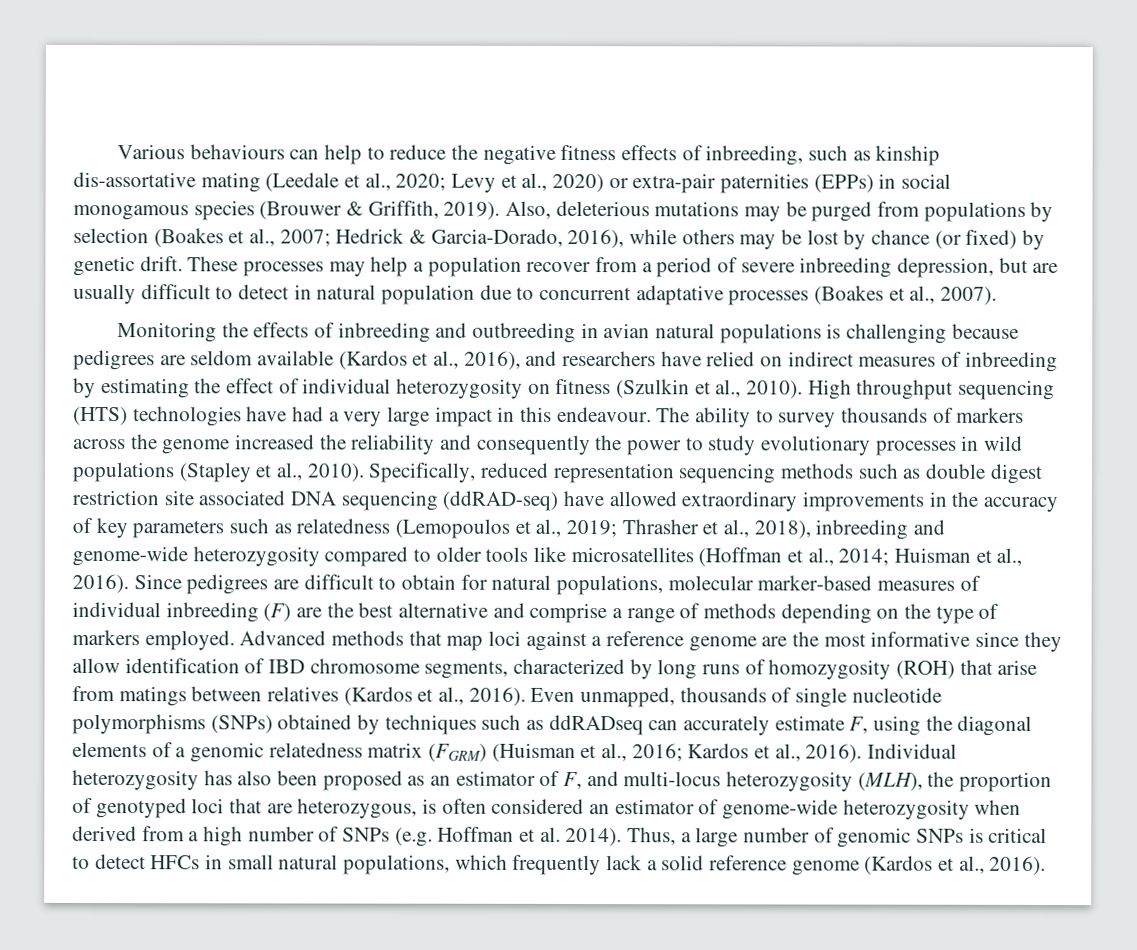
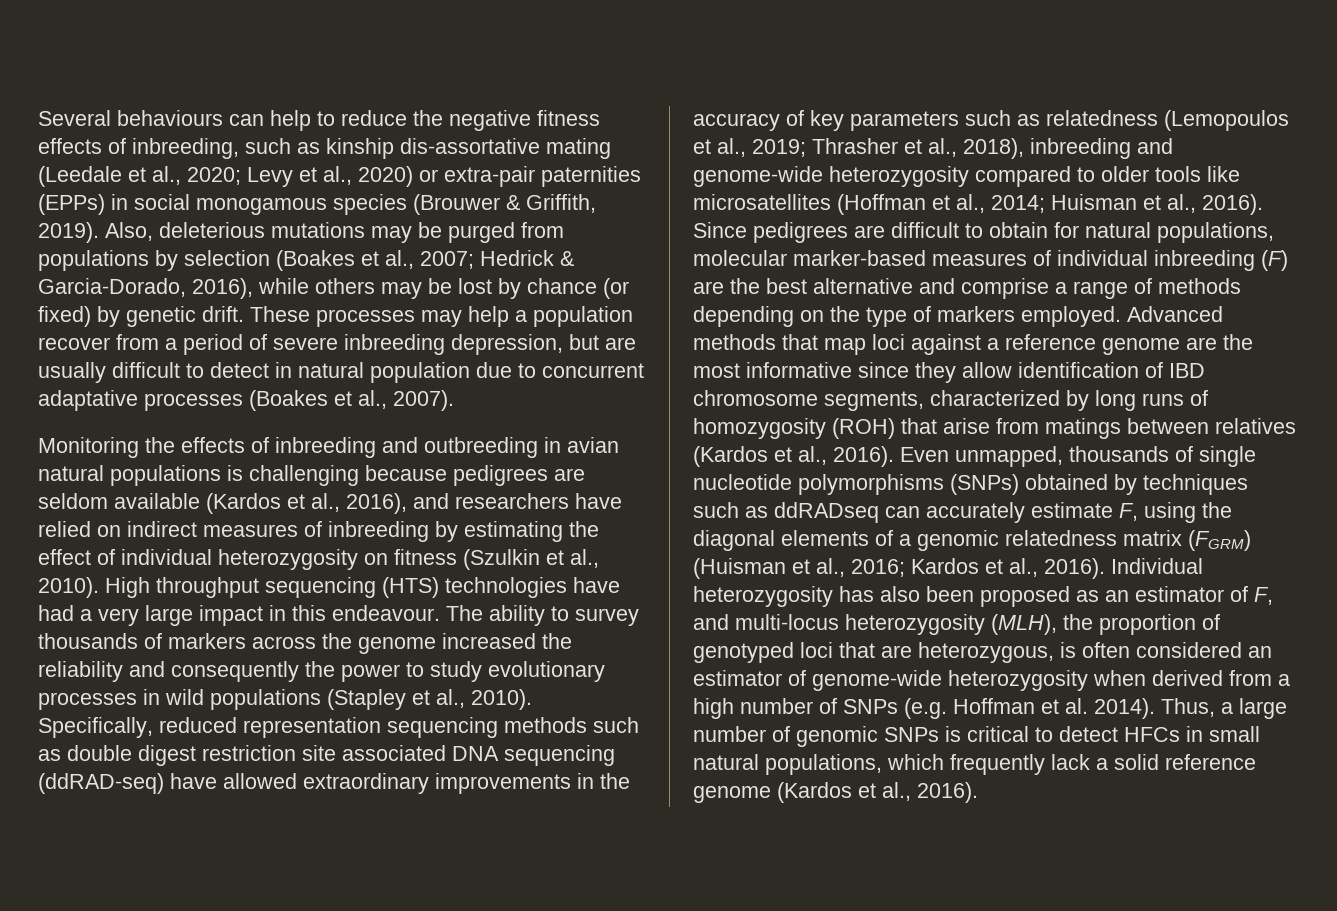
[116,144,185,160] Various -> [38,110,111,126] Several

